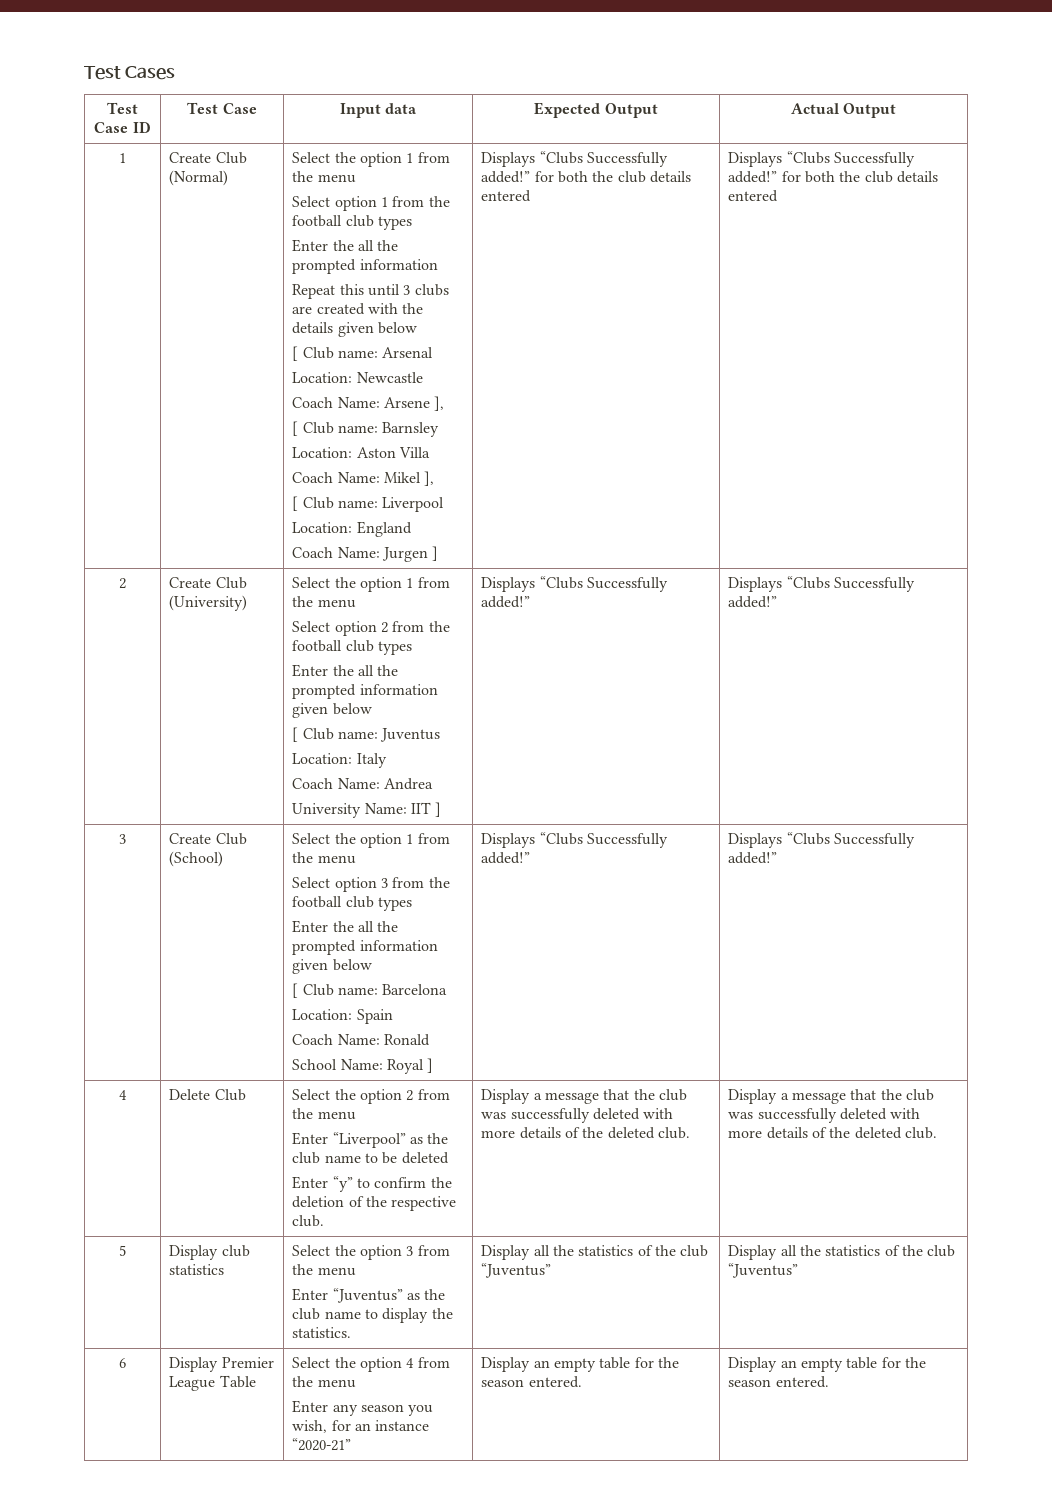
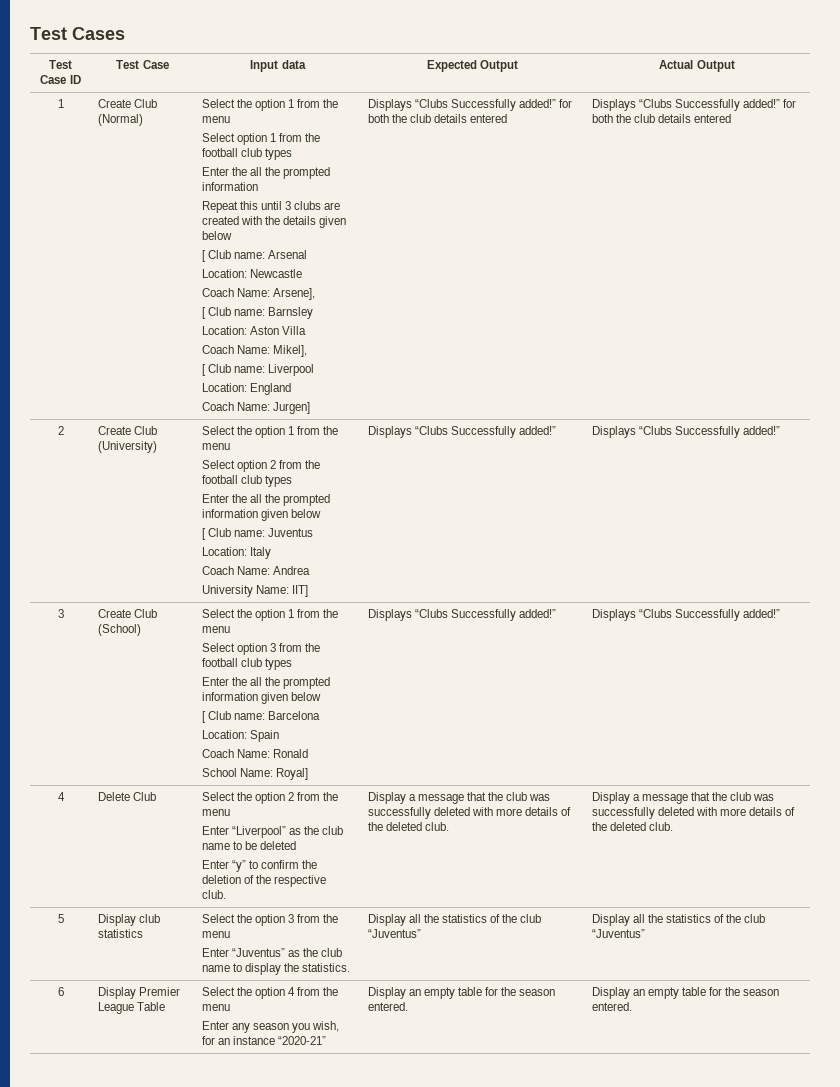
[384,396,445,411] Arsene ], -> [273,288,316,300] Arsene],
[384,471,435,486] Mikel ], -> [273,345,308,357] Mikel],
[382,546,439,562] Jurgen ] -> [273,402,311,414] Jurgen]
[411,802,442,817] IIT ] -> [292,585,309,597] IIT]
[387,1058,434,1074] Royal ] -> [276,768,309,780] Royal]

